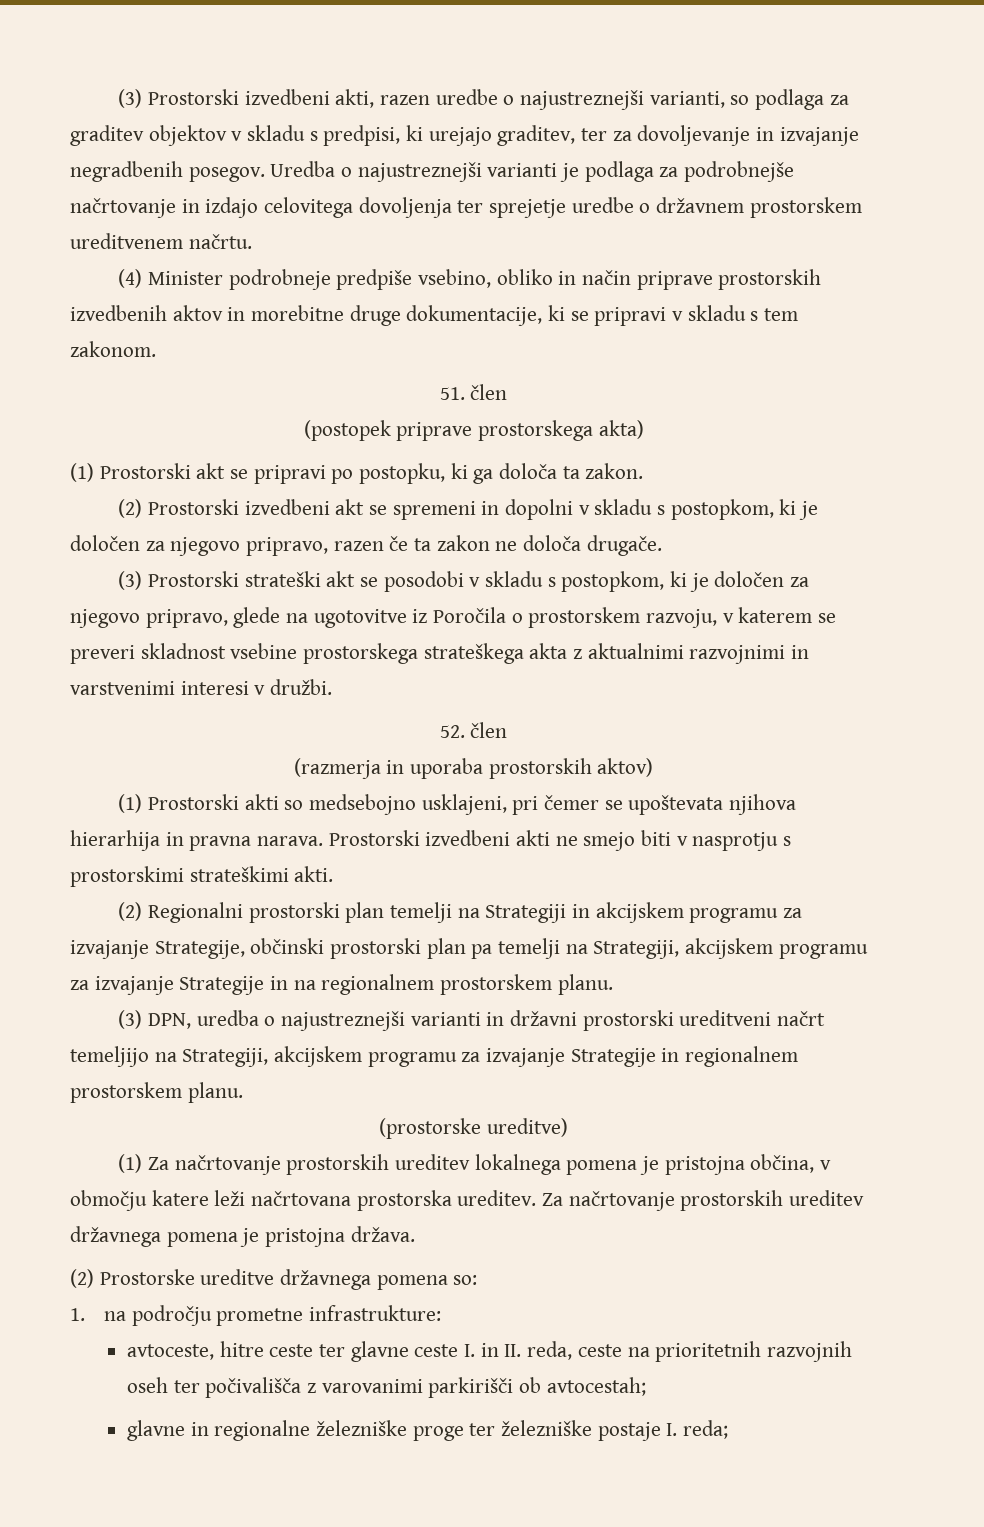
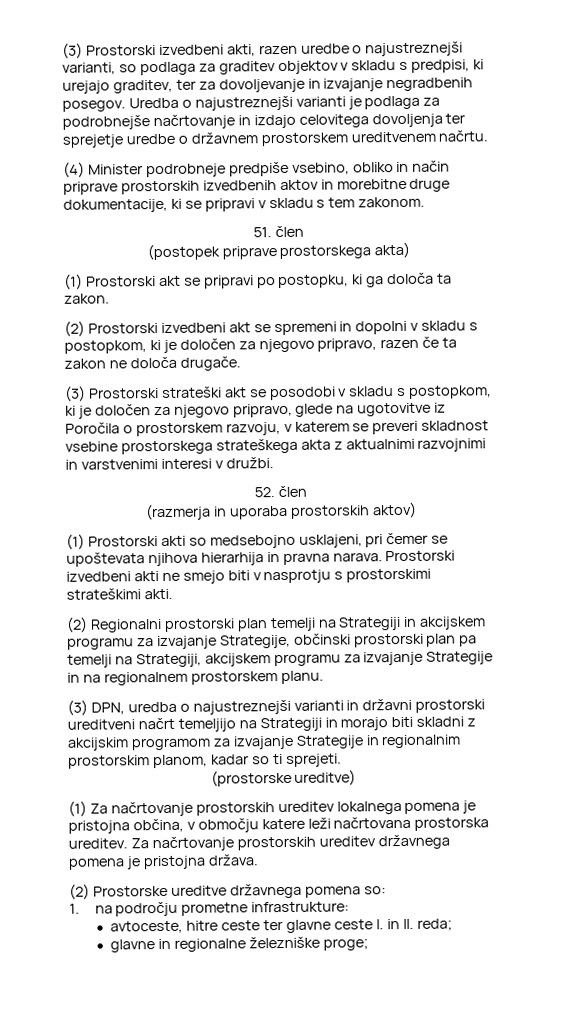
[182,1046,799,1067] [70,1082,243,1103] Strategiji, akcijskem programu za izvajanje Strategije in regionalnem prostorskem planu. -> [259,716,477,732] [67,734,462,751] [68,753,342,769] Strategiji in morajo biti skladni z akcijskim programom za izvajanje Strategije in regionalnim prostorskim planom, kadar so ti sprejeti.
[527,1341,852,1362] [127,1377,646,1398] [127,1420,729,1441] reda, ceste na prioritetnih razvojnih oseh ter počivališča z varovanimi parkirišči ob avtocestah; // glavne in regionalne železniške proge ter železniške postaje I. reda; -> [416,918,452,931] [110,936,369,953] reda; // glavne in regionalne železniške proge;

